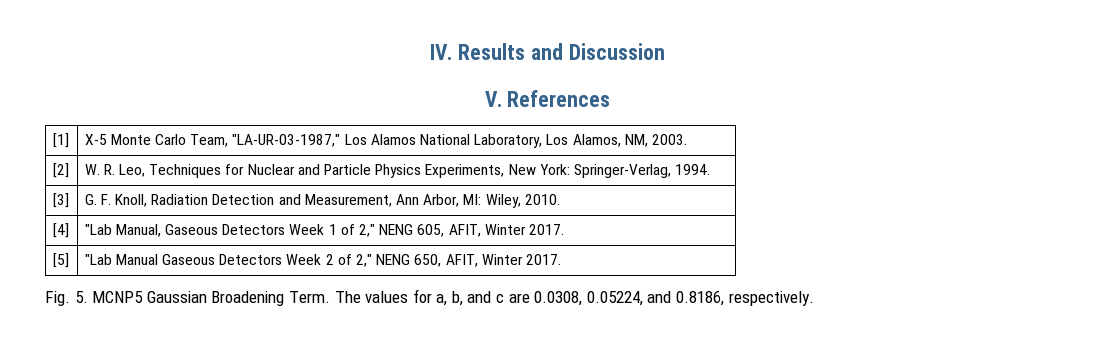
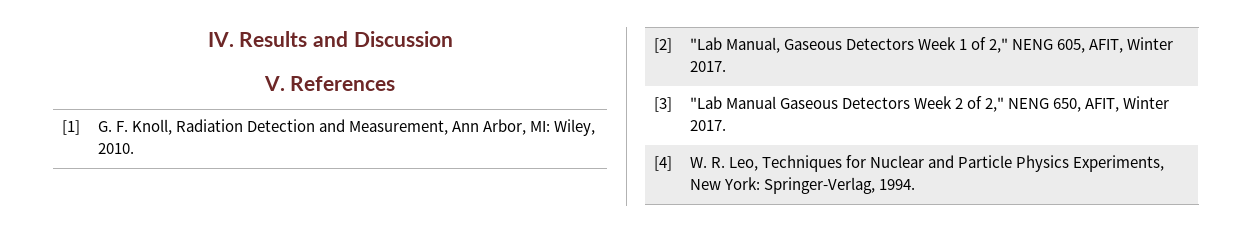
[84,134,687,148] [52,163,69,178] X-5 Monte Carlo Team, "LA-UR-03-1987," Los Alamos National Laboratory, Los Alamos, NM, 2003. // [2] -> [97,119,596,136] [97,143,134,154] [653,38,672,53] [689,37,1174,53] [689,61,726,72] [653,97,672,112] [689,96,1170,112] [689,120,726,131] [653,156,672,171] G. F. Knoll, Radiation Detection and Measurement, Ann Arbor, MI: Wiley, 2010. // [2] | "Lab Manual, Gaseous Detectors Week 1 of 2," NENG 605, AFIT, Winter 2017. // [3] | "Lab Manual Gaseous Detectors Week 2 of 2," NENG 650, AFIT, Winter 2017. // [4]
[52,193,69,208] [84,194,560,208] [52,223,69,238] [84,224,564,237] [52,253,69,268] [84,254,561,267] [45,289,814,306] // [3] | G. F. Knoll, Radiation Detection and Measurement, Ann Arbor, MI: Wiley, 2010. // [4] | "Lab Manual, Gaseous Detectors Week 1 of 2," NENG 605, AFIT, Winter 2017. // [5] | "Lab Manual Gaseous Detectors Week 2 of 2," NENG 650, AFIT, Winter 2017. // Fig. 5. MCNP5 Gaussian Broadening Term. The values for a, b, and c are 0.0308, 0.05224, and 0.8186, respectively. -> (915, 184) none

